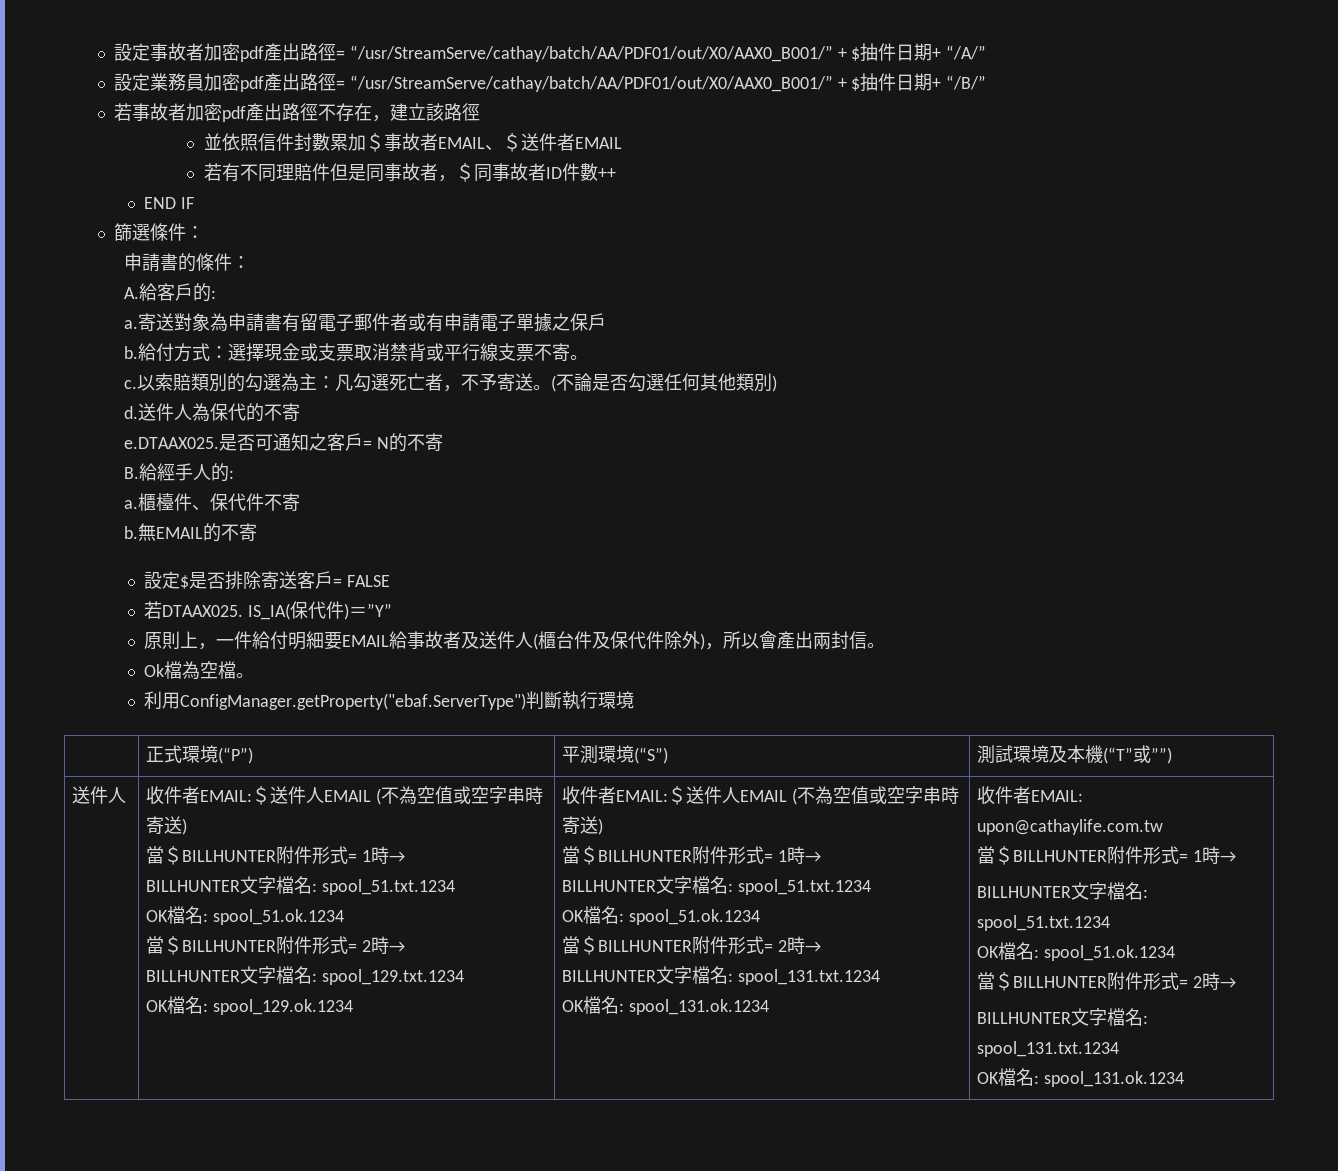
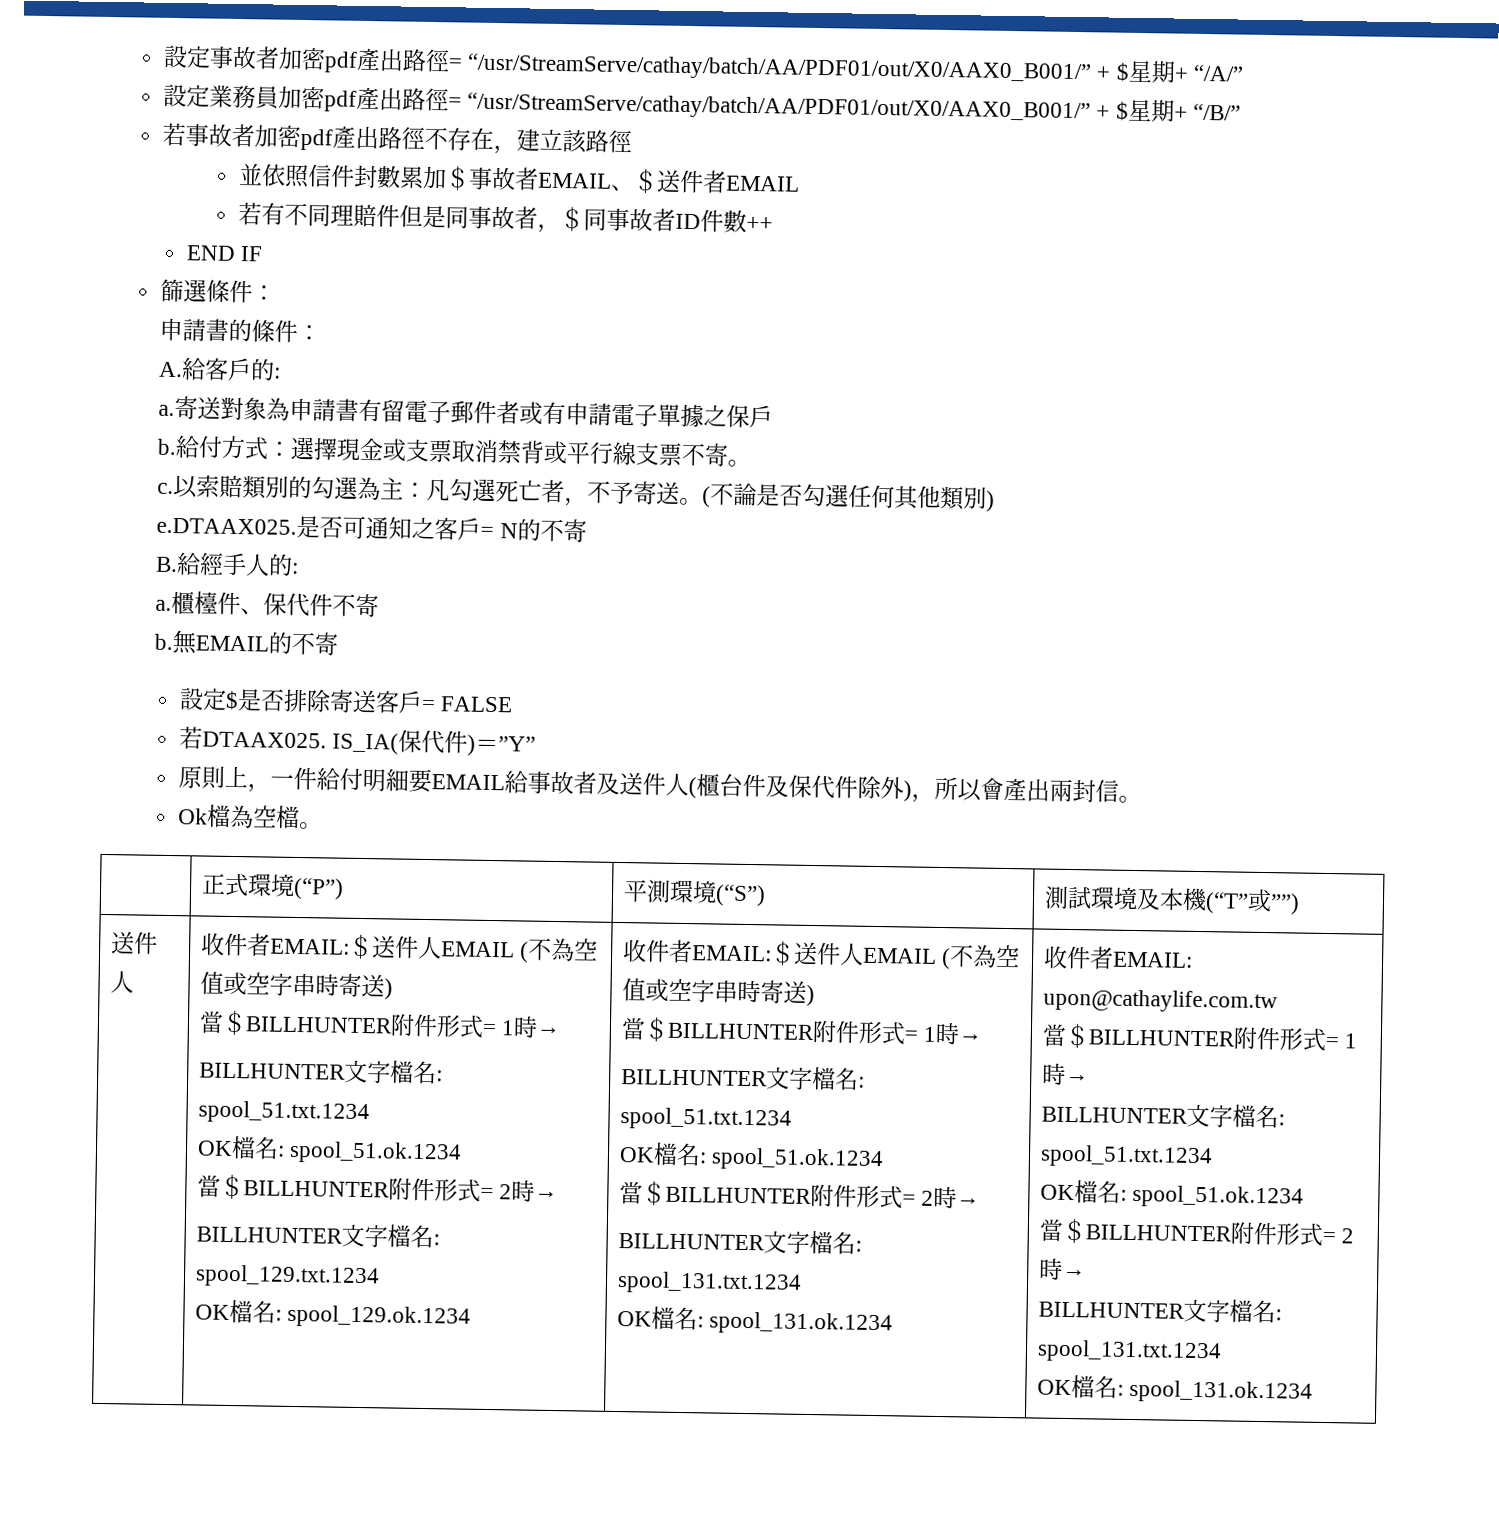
[860,43,915,61] 抽件日 -> [1127,59,1153,83] 星
[860,73,915,91] 抽件日 -> [1127,98,1152,122] 星
[123,403,300,422] // d.送件人為保代的不寄 -> (996, 501) none
[143,691,634,710] // 利用ConfigManager.getProperty("ebaf.ServerType")判斷執行環境 -> (323, 825) none

